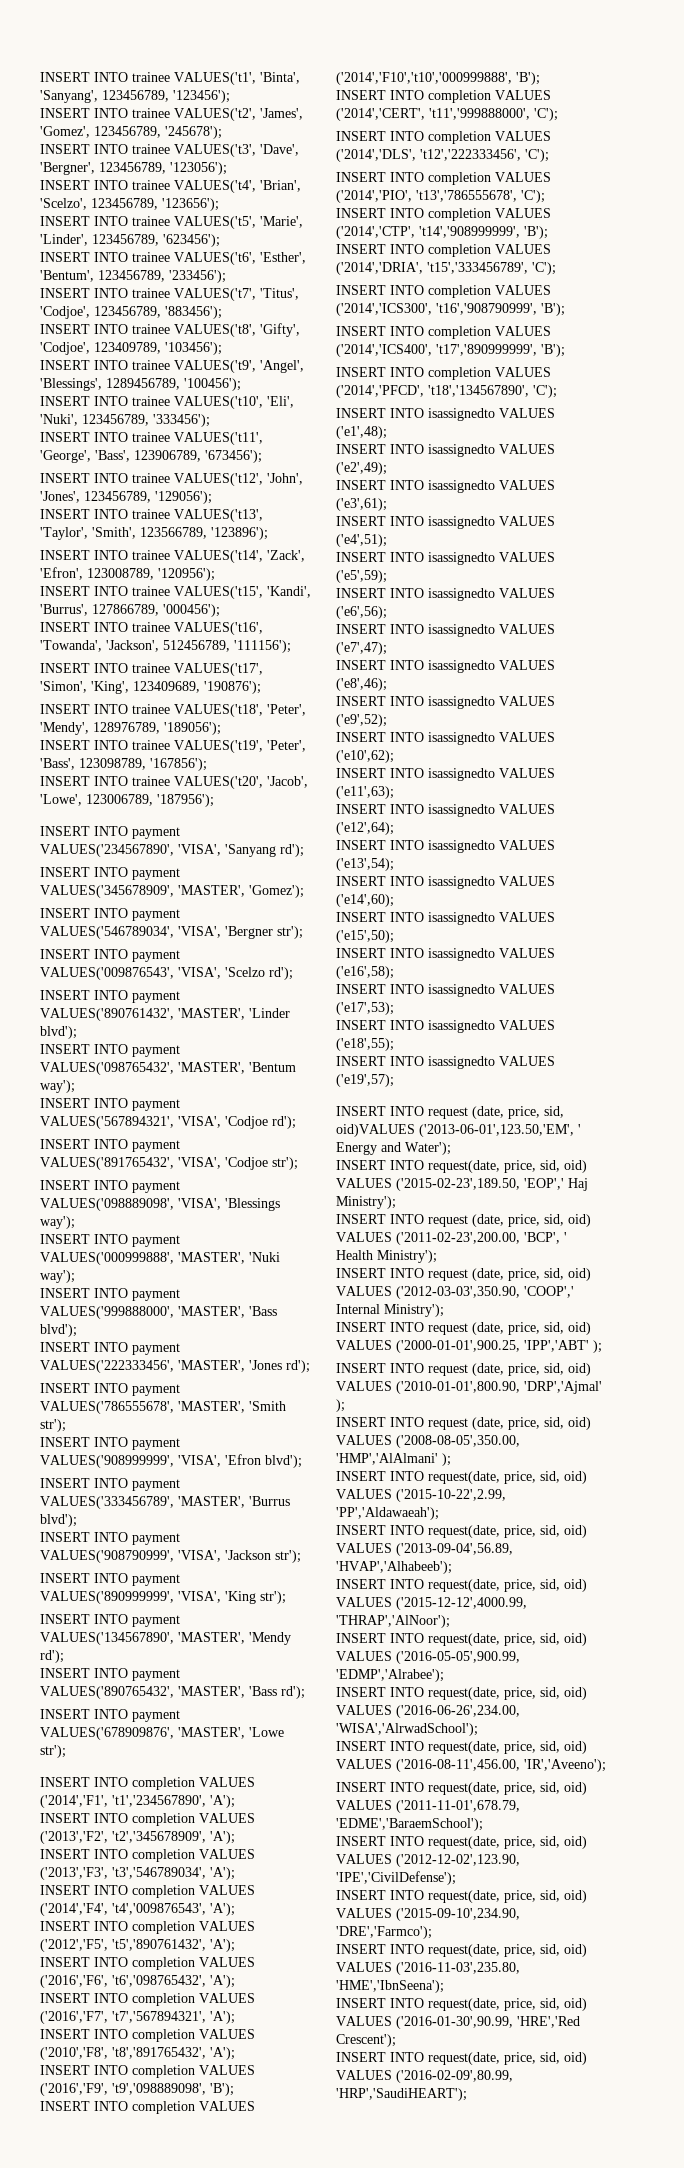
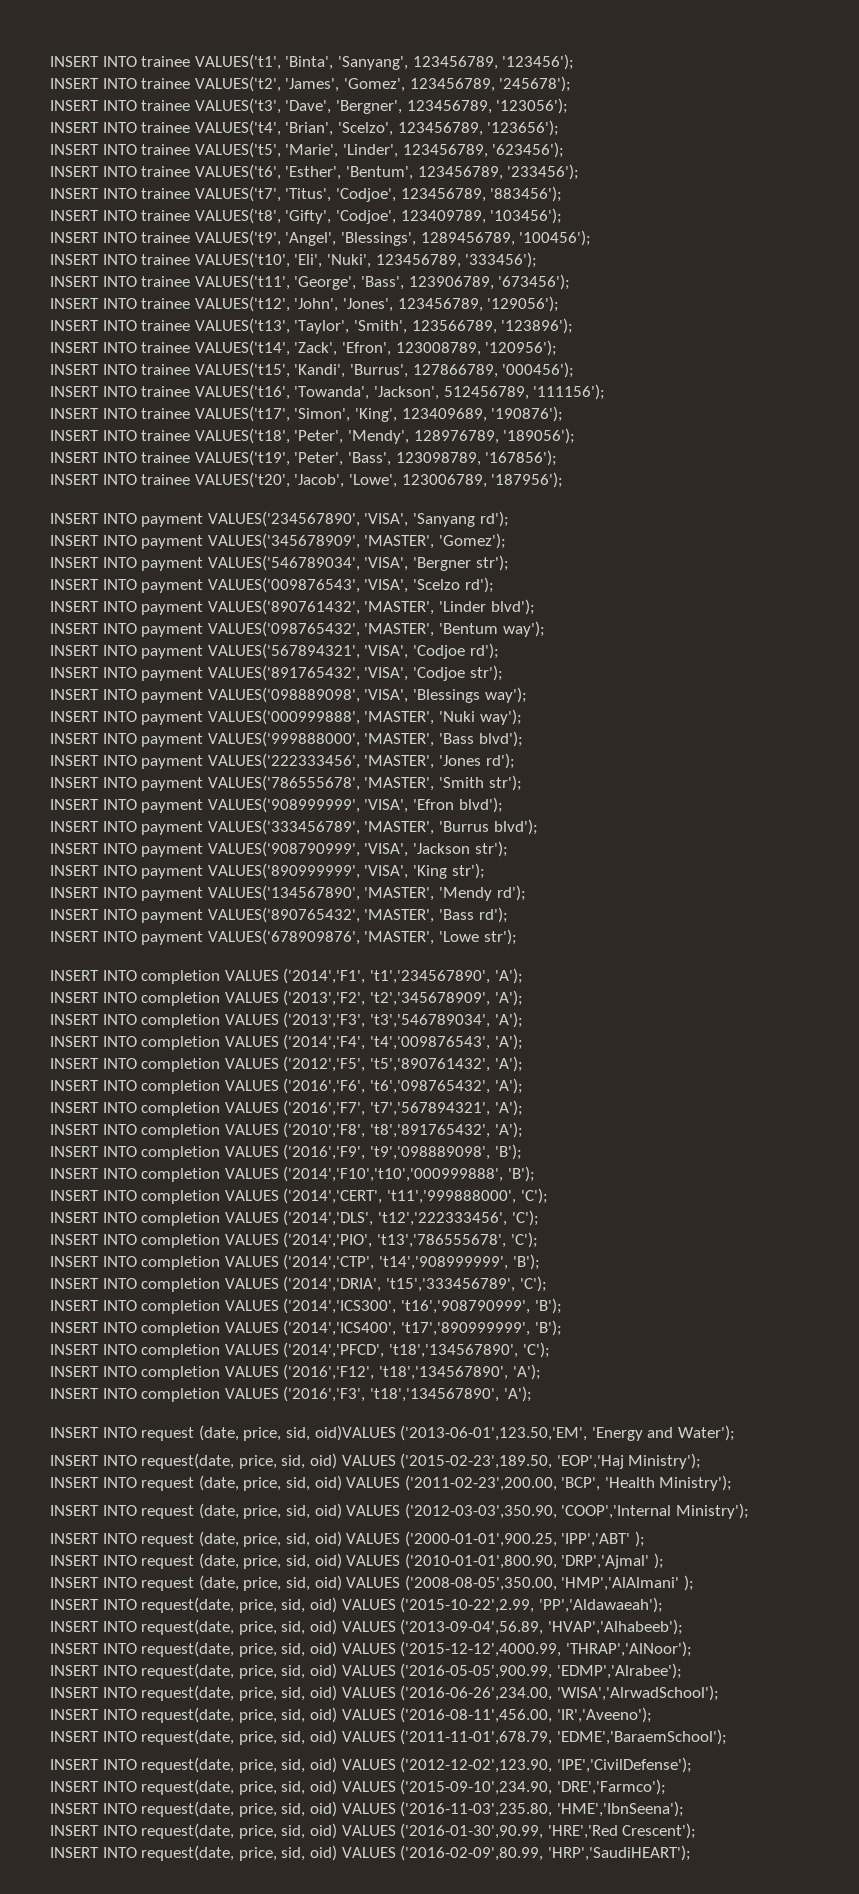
[428,408,555,421] [336,426,387,439] [336,444,555,457] [336,462,387,475] [336,480,555,493] [336,498,387,511] [336,516,555,529] [336,534,387,547] [336,552,555,565] [336,570,387,583] [336,588,555,601] [336,606,387,619] [336,624,555,637] [336,642,387,655] [336,660,555,673] [336,678,387,691] [336,696,555,709] [336,714,387,727] [336,732,555,745] [336,750,394,763] [336,768,555,781] [336,786,394,799] [336,804,555,817] [336,822,394,835] [336,840,555,853] [336,858,394,871] [336,876,555,889] [336,894,394,907] [336,912,555,925] [336,930,394,943] [336,948,555,961] [336,966,394,979] [336,984,555,997] [336,1002,394,1015] [336,1020,555,1033] [336,1038,394,1051] [336,1056,555,1069] [336,1074,394,1087] isassignedto VALUES ('e1',48); // INSERT INTO isassignedto VALUES ('e2',49); // INSERT INTO isassignedto VALUES ('e3',61); // INSERT INTO isassignedto VALUES ('e4',51); // INSERT INTO isassignedto VALUES ('e5',59); // INSERT INTO isassignedto VALUES ('e6',56); // INSERT INTO isassignedto VALUES ('e7',47); // INSERT INTO isassignedto VALUES ('e8',46); // INSERT INTO isassignedto VALUES ('e9',52); // INSERT INTO isassignedto VALUES ('e10',62); // INSERT INTO isassignedto VALUES ('e11',63); // INSERT INTO isassignedto VALUES ('e12',64); // INSERT INTO isassignedto VALUES ('e13',54); // INSERT INTO isassignedto VALUES ('e14',60); // INSERT INTO isassignedto VALUES ('e15',50); // INSERT INTO isassignedto VALUES ('e16',58); // INSERT INTO isassignedto VALUES ('e17',53); // INSERT INTO isassignedto VALUES ('e18',55); // INSERT INTO isassignedto VALUES ('e19',57); -> [141,1364,541,1380] [50,1386,532,1402] completion VALUES ('2016','F12', 't18','134567890', 'A'); // INSERT INTO completion VALUES ('2016','F3', 't18','134567890', 'A');
[578,1124,581,1134] [336,1142,377,1155] ' Energy -> [591,1427,643,1441] 'Energy
[524,1178,588,1191] 'EOP',' Haj -> [556,1455,624,1469] 'EOP','Haj
[564,1232,567,1242] [336,1250,373,1260] ' Health -> [604,1477,655,1488] 'Health
[524,1286,574,1298] [336,1304,380,1314] 'COOP',' Internal -> [561,1505,672,1519] 'COOP','Internal

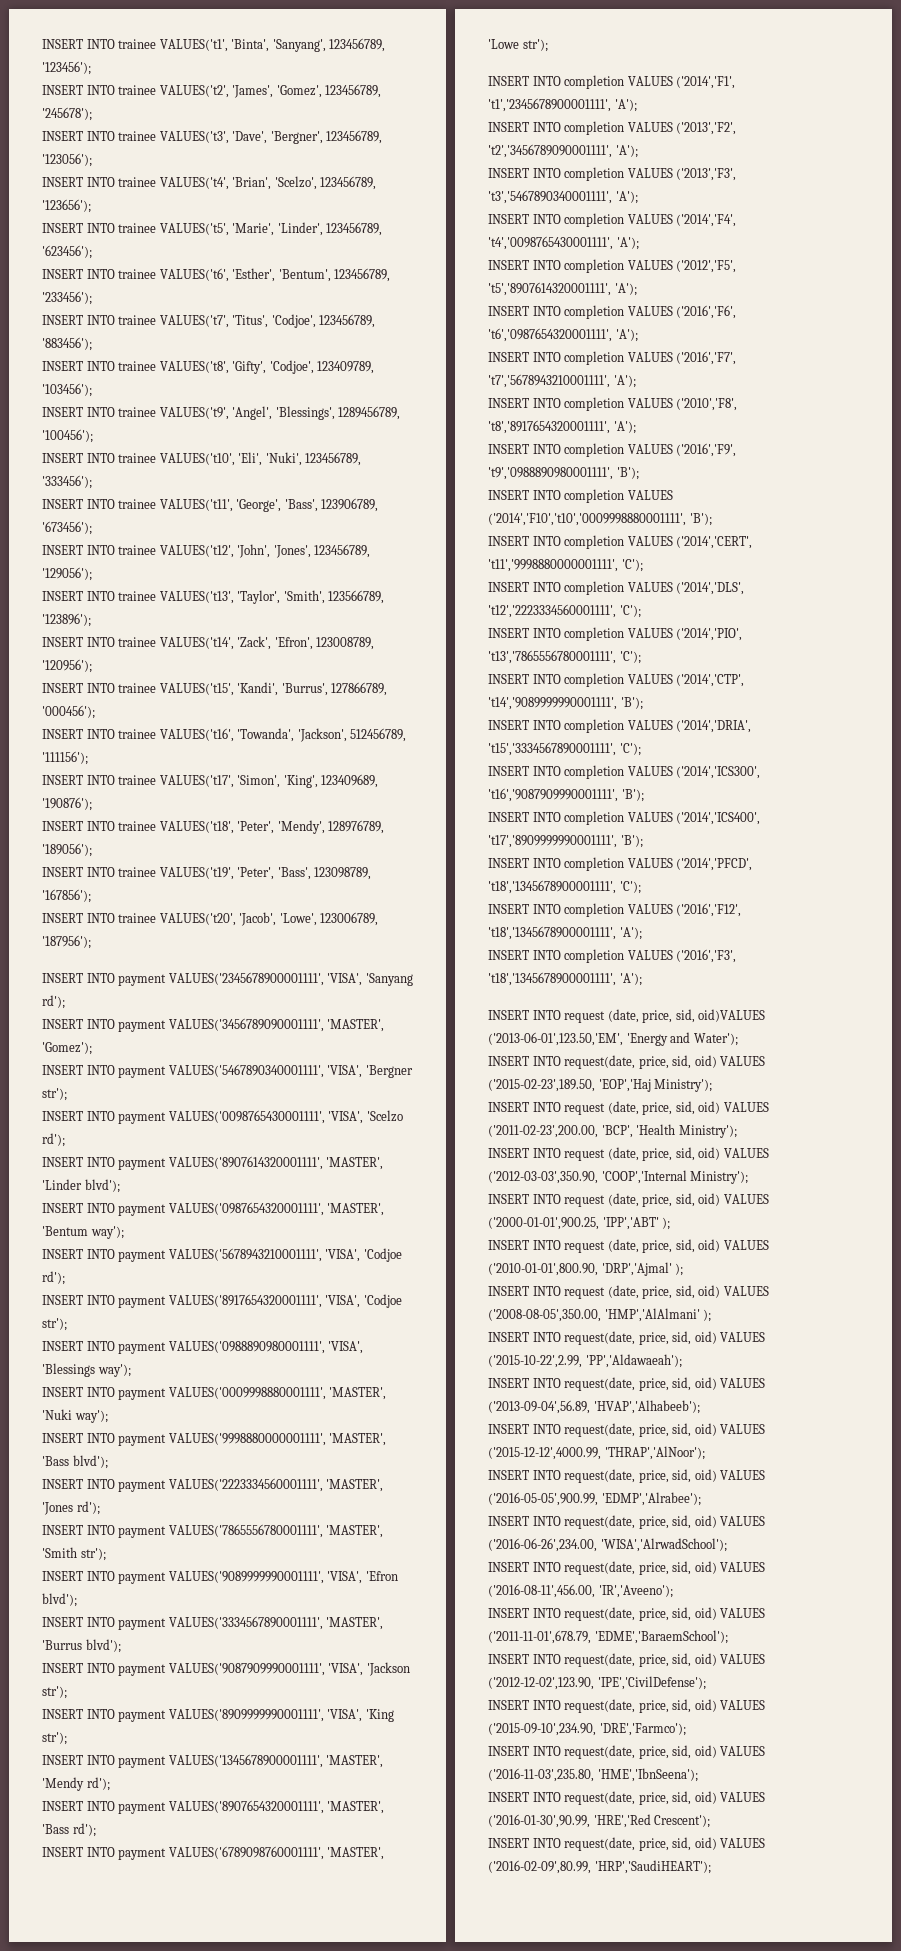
[207,511,360,527] VALUES('234567890', -> [168,972,324,986] VALUES('2345678900001111',
[207,533,360,549] VALUES('345678909', -> [168,1018,324,1032] VALUES('3456789090001111',
[207,555,360,571] VALUES('546789034', -> [168,1064,324,1078] VALUES('5467890340001111',
[207,577,360,593] VALUES('009876543', -> [168,1110,325,1124] VALUES('0098765430001111',
[207,599,360,615] VALUES('890761432', -> [168,1156,323,1170] VALUES('8907614320001111',
[207,621,360,637] VALUES('098765432', -> [168,1202,324,1216] VALUES('0987654320001111',
[207,643,360,659] VALUES('567894321', -> [168,1248,322,1262] VALUES('5678943210001111',
[207,665,360,681] VALUES('891765432', -> [168,1294,322,1308] VALUES('8917654320001111',
[207,687,360,703] VALUES('098889098', -> [168,1341,325,1354] VALUES('0988890980001111',
[207,709,360,725] VALUES('000999888', -> [168,1387,326,1400] VALUES('0009998880001111',
[207,731,360,747] VALUES('999888000', -> [168,1433,326,1446] VALUES('9998880000001111',
[207,753,360,769] VALUES('222333456', -> [168,1478,323,1492] VALUES('2223334560001111',
[207,775,360,791] VALUES('786555678', -> [168,1524,323,1538] VALUES('7865556780001111',
[207,797,360,813] VALUES('908999999', -> [168,1571,324,1584] VALUES('9089999990001111',
[207,819,360,835] VALUES('333456789', -> [168,1616,323,1630] VALUES('3334567890001111',
[207,841,360,857] VALUES('908790999', -> [168,1663,325,1676] VALUES('9087909990001111',
[207,863,360,879] VALUES('890999999', -> [168,1709,324,1722] VALUES('8909999990001111',
[207,885,360,901] VALUES('134567890', -> [168,1754,323,1768] VALUES('1345678900001111',
[207,907,360,923] VALUES('890765432', -> [168,1800,324,1814] VALUES('8907654320001111',
[207,929,360,945] VALUES('678909876', -> [168,1846,324,1860] VALUES('6789098760001111',
[369,970,490,984] 't1','234567890', -> [488,98,611,112] 't1','2345678900001111',
[369,992,490,1006] 't2','345678909', -> [488,144,612,158] 't2','3456789090001111',
[369,1014,490,1028] 't3','546789034', -> [488,190,612,204] 't3','5467890340001111',
[369,1036,490,1050] 't4','009876543', -> [488,236,613,250] 't4','0098765430001111',
[369,1058,490,1072] 't5','890761432', -> [488,282,611,296] 't5','8907614320001111',
[369,1080,490,1094] 't6','098765432', -> [488,328,612,342] 't6','0987654320001111',
[369,1102,490,1116] 't7','567894321', -> [488,374,610,388] 't7','5678943210001111',
[369,1124,490,1138] 't8','891765432', -> [488,420,610,434] 't8','8917654320001111',
[369,1144,522,1160] [50,1166,504,1182] 't9','098889098', 'B'); // INSERT INTO completion VALUES ('2014','F10','t10','000999888', -> [488,467,639,480] [488,489,673,503] [488,513,686,526] 't9','0988890980001111', 'B'); // INSERT INTO completion VALUES ('2014','F10','t10','0009998880001111',
[386,1190,516,1204] 't11','999888000', -> [488,559,618,572] 't11','9998880000001111',
[377,1212,507,1226] 't12','222333456', -> [488,604,616,618] 't12','2223334560001111',
[376,1234,506,1248] 't13','786555678', -> [488,650,616,664] 't13','7865556780001111',
[378,1256,508,1270] 't14','908999999', -> [488,697,617,710] 't14','9089999990001111',
[385,1278,515,1292] 't15','333456789', -> [488,742,616,756] 't15','3334567890001111',
[400,1300,530,1314] 't16','908790999', -> [488,788,618,802] 't16','9087909990001111',
[400,1322,530,1336] 't17','890999999', -> [488,835,617,848] 't17','8909999990001111',
[388,1344,518,1358] 't18','134567890', -> [488,880,616,894] 't18','1345678900001111',
[378,1366,508,1380] 't18','134567890', -> [488,926,616,940] 't18','1345678900001111',
[369,1388,499,1402] 't18','134567890', -> [488,972,616,986] 't18','1345678900001111',

